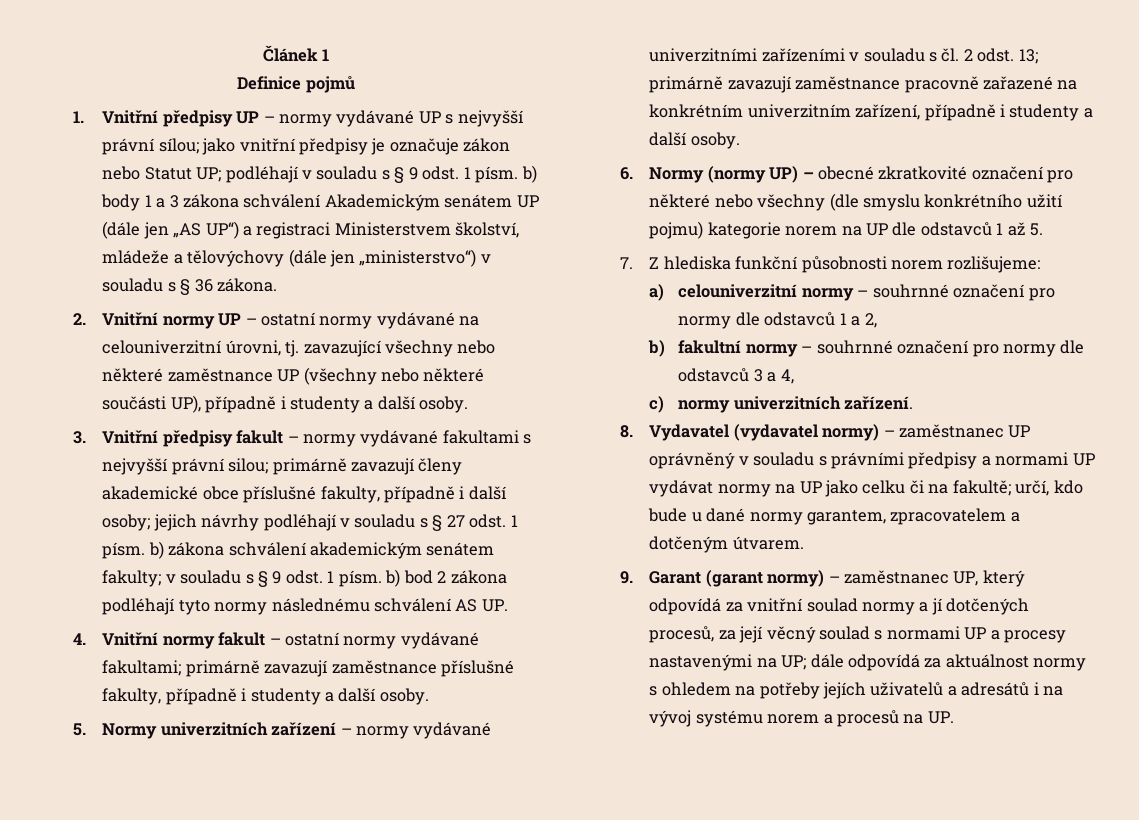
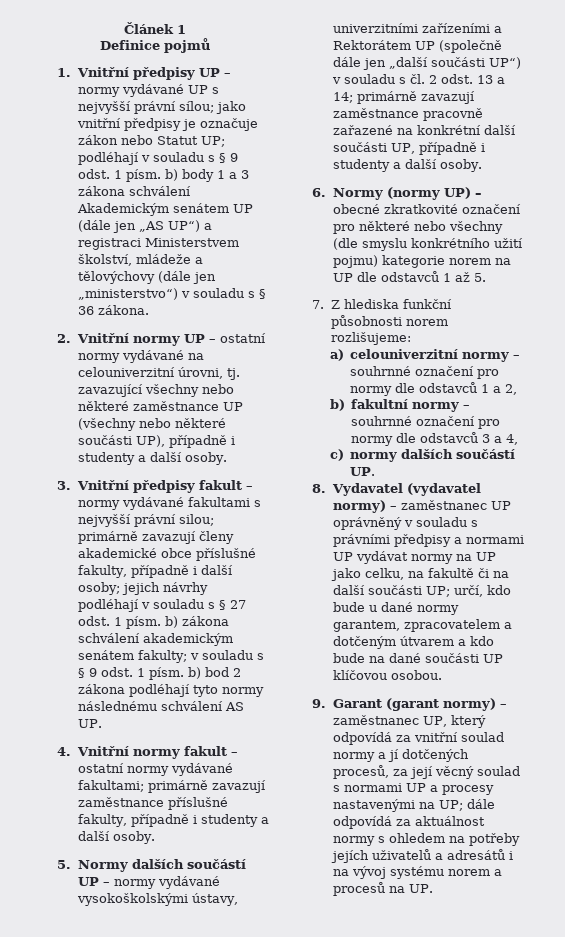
[160,722,492,739] [649,48,845,62] univerzitních zařízení – normy vydávané univerzitními zařízeními -> [131,859,246,869] [77,876,220,889] [76,893,238,906] [332,23,502,33] [332,40,502,53] [332,57,521,70] dalších součástí UP – normy vydávané vysokoškolskými ústavy, univerzitními zařízeními a Rektorátem UP (společně dále jen „další součásti UP“)
[1018,49,1038,64] 13; -> [476,75,505,84] [332,92,353,103] 13 a 14;
[649,104,921,120] konkrétním univerzitním zařízení, -> [416,125,516,135] [332,142,415,154] konkrétní další součásti UP,
[733,396,914,410] univerzitních zařízení. -> [401,449,516,459] [350,467,376,476] dalších součástí UP.
[862,480,1011,496] celku či na fakultě; -> [364,568,509,580] [332,585,450,597] celku, na fakultě či na další součásti UP;
[732,536,804,550] útvarem. -> [399,636,494,646] [332,653,503,663] [332,670,442,680] útvarem a kdo bude na dané součásti UP klíčovou osobou.

